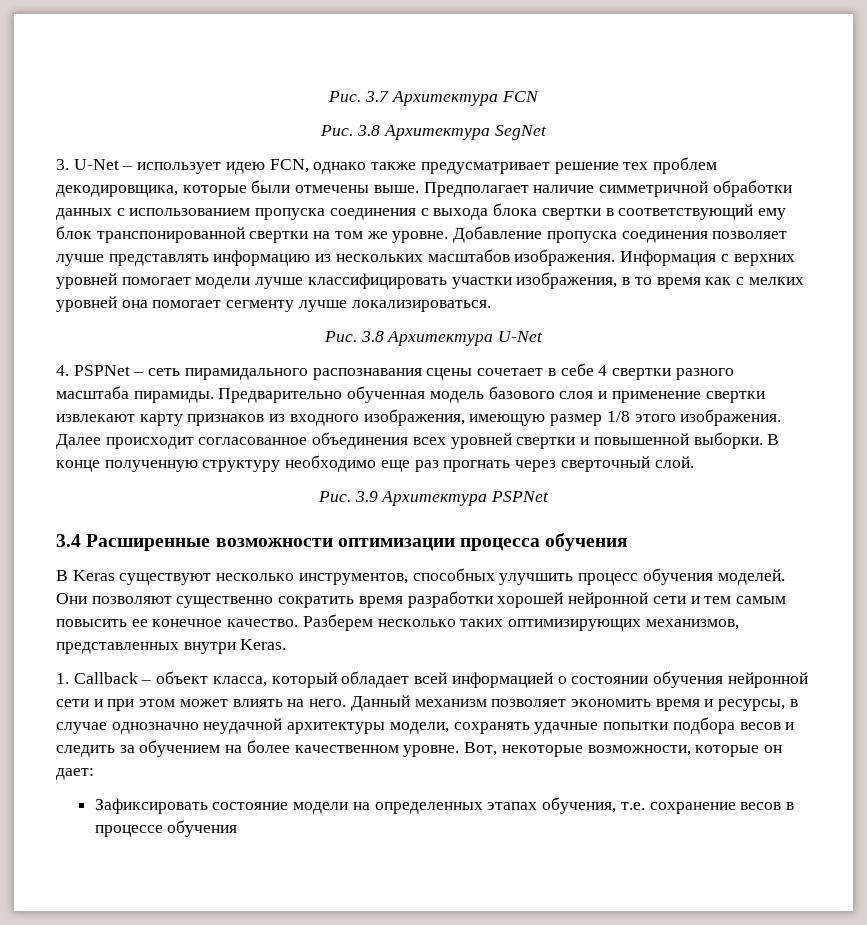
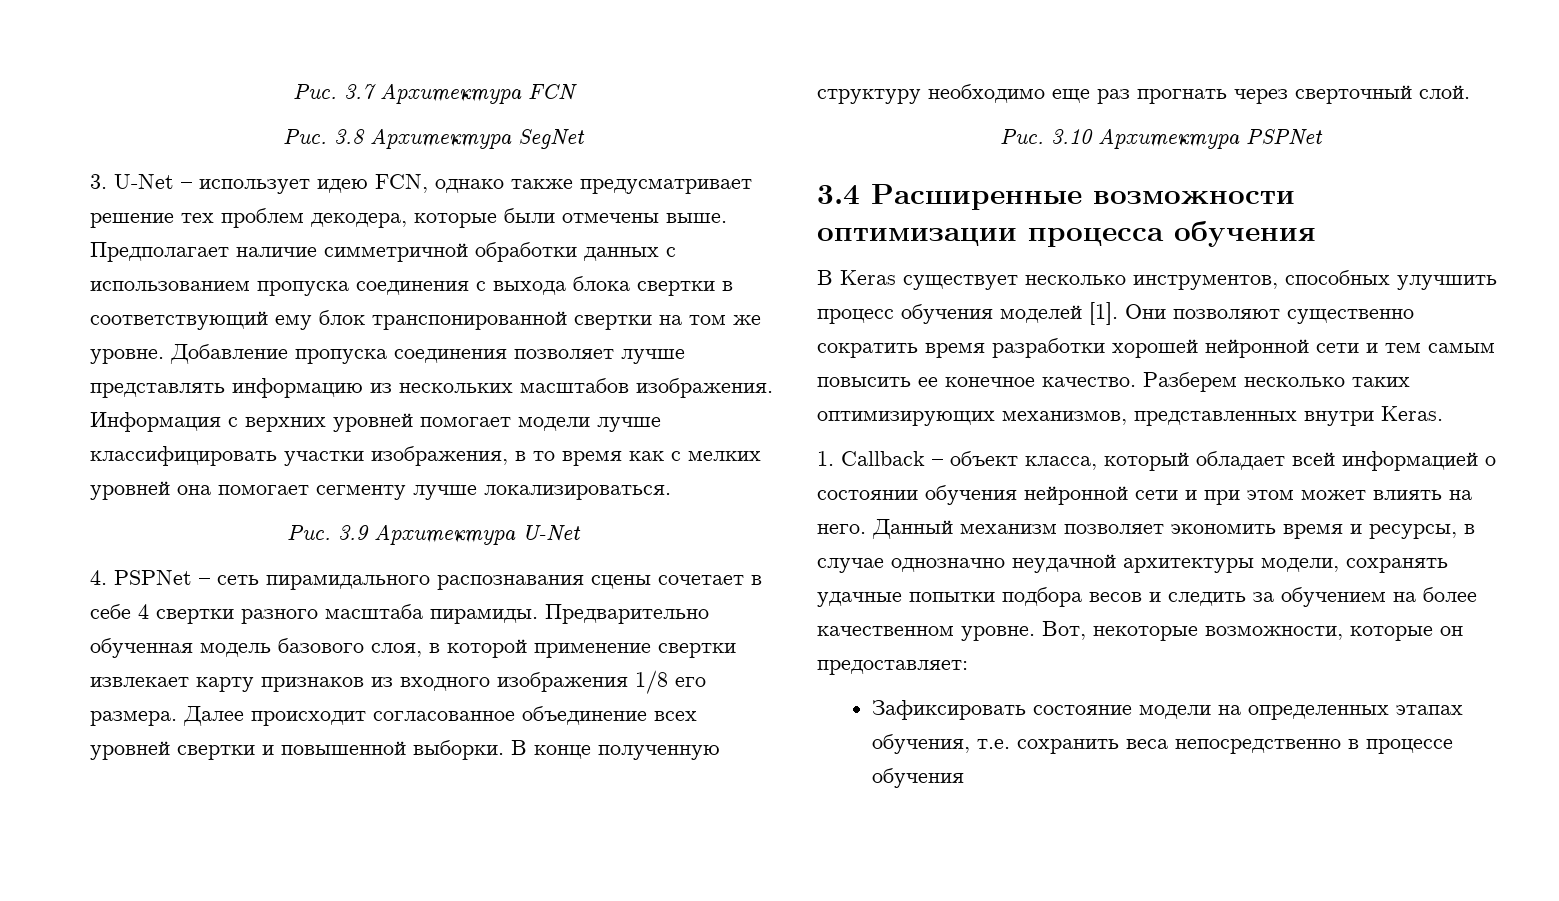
[56,185,178,197] декодировщика, -> [311,213,407,228] декодера,
[360,331,384,342] 3.8 -> [338,525,369,540] 3.9
[559,391,608,399] слоя и -> [371,639,527,658] слоя, в которой
[56,414,135,422] извлекают -> [90,677,189,687] извлекает
[363,409,782,426] изображения, имеющую размер 1/8 этого изображения. -> [497,670,706,694] [90,711,177,726] изображения 1/8 его размера.
[312,432,409,449] объединения -> [522,706,647,725] объединение
[354,491,378,502] 3.9 -> [1050,129,1093,144] 3.10
[119,573,212,585] существуют -> [903,275,1018,290] существует
[717,569,785,585] моделей. -> [1000,302,1118,325] моделей [1].
[56,768,94,780] дает: -> [817,660,968,675] предоставляет:
[649,802,782,814] сохранение весов -> [1016,739,1341,754] сохранить веса непосредственно

